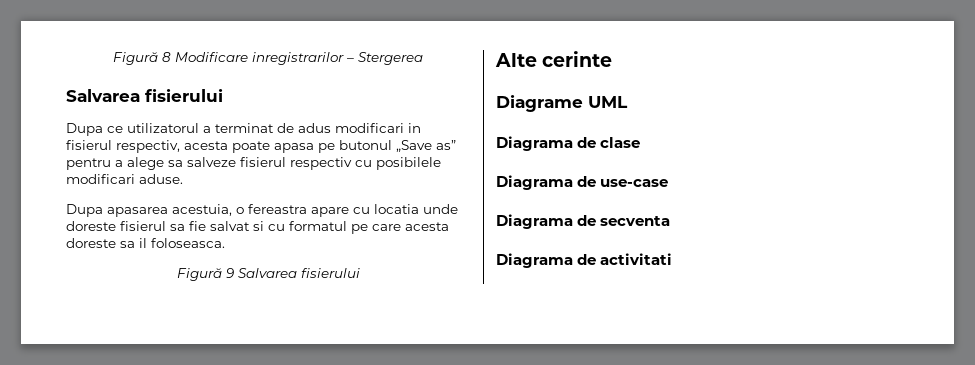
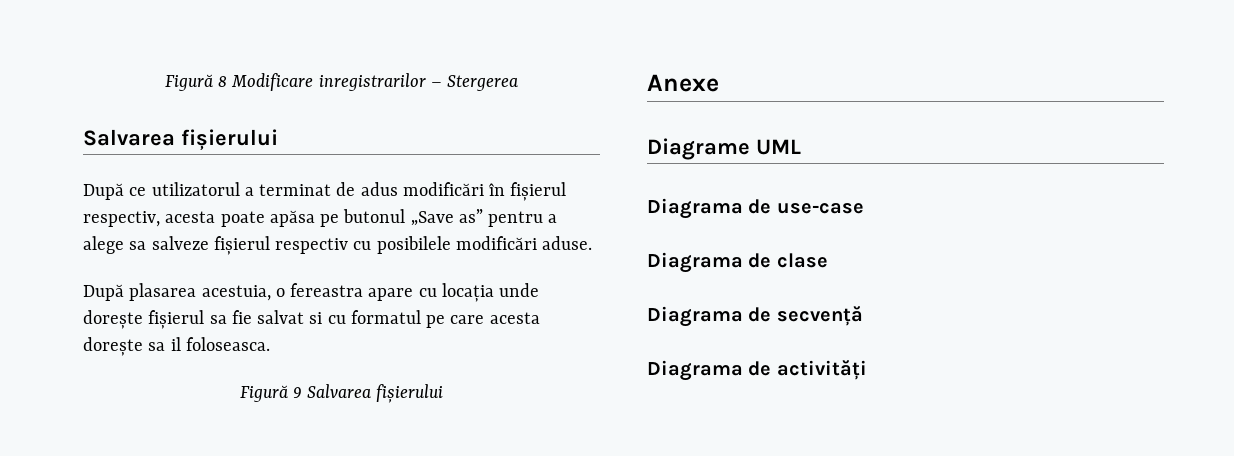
[145,89,223,102] [66,123,103,136] fisierului // Dupa -> [181,129,278,150] [83,183,124,200] fișierului // După
[335,123,421,133] [66,140,112,150] modificari in fisierul -> [402,182,567,201] modificări în fișierul
[274,143,314,153] apasa -> [269,210,315,227] apăsa
[240,157,286,167] fisierul -> [213,236,270,255] fișierul
[66,174,135,184] modificari -> [455,236,537,250] modificări
[66,204,168,217] Dupa apasarea -> [83,283,197,301] După plasarea
[374,204,458,214] [66,221,166,231] locatia unde doreste fisierul -> [441,283,540,302] [83,310,205,329] locația unde dorește fișierul
[66,238,116,248] doreste -> [83,337,143,356] dorește
[300,268,360,278] [495,51,613,67] fisierului // Alte cerinte -> [376,384,444,403] [647,74,719,92] fișierului // Anexe
(628, 102) none -> [647,198,864,219] // Diagrama de use-case
[600,179,669,187] [496,214,671,229] [496,253,673,268] use-case // Diagrama de secventa // Diagrama de activitati -> [776,306,863,326] [647,360,867,381] secvență // Diagrama de activități

